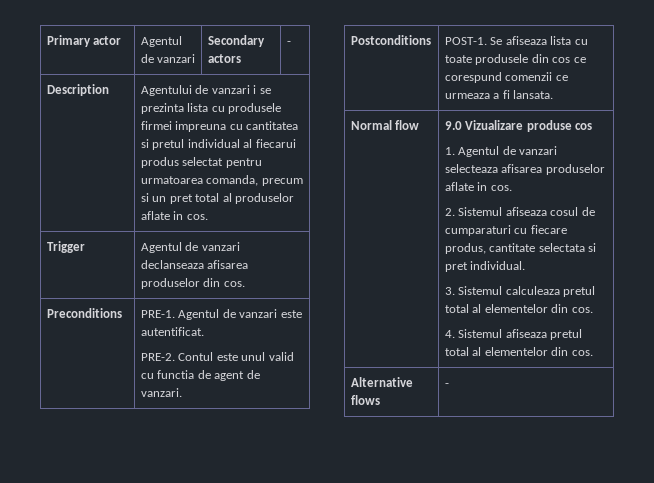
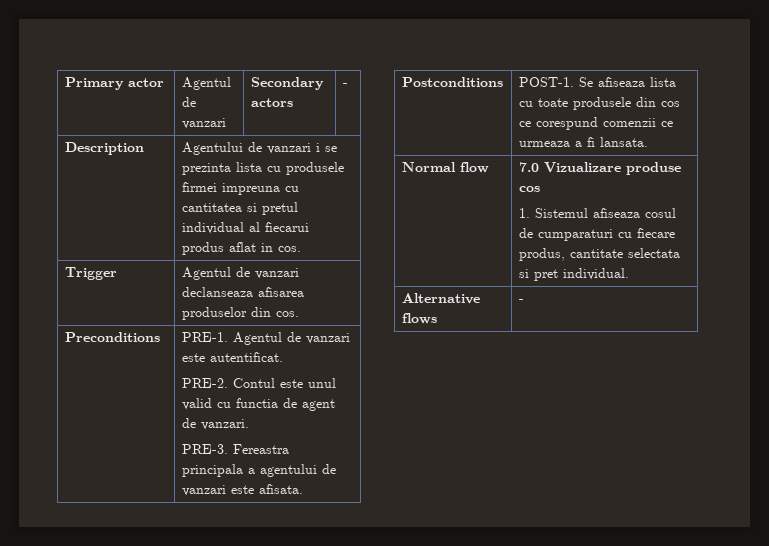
[182,157,262,168] [140,175,303,186] [140,193,295,204] [140,211,170,220] selectat pentru urmatoarea comanda, precum si un pret total al produselor aflate -> [228,242,256,252] aflat
(182, 392) none -> [181,444,289,454] [181,464,336,477] [181,484,303,496] // PRE-3. Fereastra principala a agentului de vanzari este afisata.
[444,121,462,130] 9.0 -> [518,162,539,172] 7.0
[458,146,558,157] [444,164,605,175] [444,182,512,191] [444,208,455,216] Agentul de vanzari selecteaza afisarea produselor aflate in cos. // 2. -> (530, 213) none
[444,286,596,297] [444,304,593,313] [444,329,583,340] [444,347,593,356] // 3. Sistemul calculeaza pretul total al elementelor din cos. // 4. Sistemul afiseaza pretul total al elementelor din cos. -> (629, 274) none

